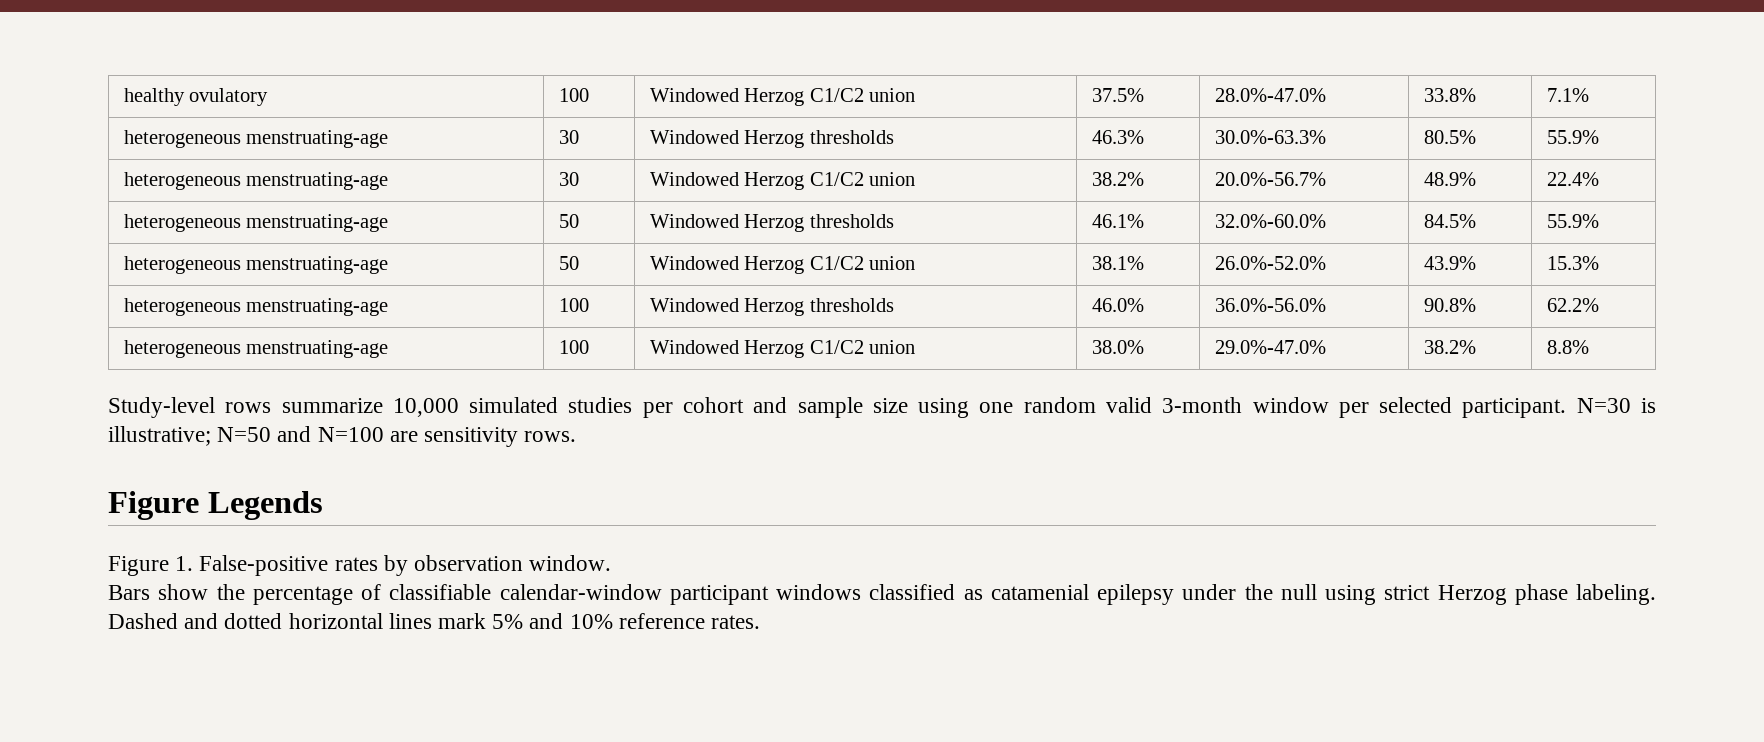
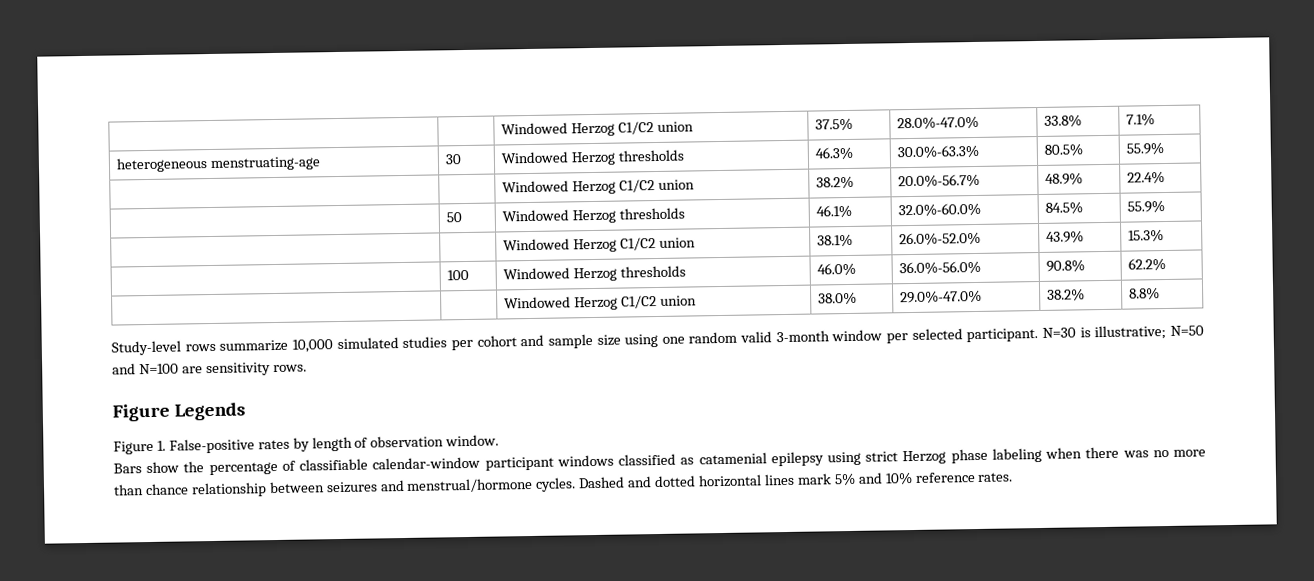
[123,88,269,106] [558,88,589,102] healthy ovulatory | 100 -> (500, 128) |
[123,172,389,190] [558,172,579,186] heterogeneous menstruating-age | 30 -> (1164, 148) |
[123,214,389,232] heterogeneous menstruating-age -> (1165, 177) none
[123,256,389,274] [558,256,579,270] heterogeneous menstruating-age | 50 -> (1165, 206) |
[123,298,389,316] heterogeneous menstruating-age -> (1164, 235) none
[123,340,389,358] [558,340,589,354] heterogeneous menstruating-age | 100 -> (1166, 264) |
(408, 565) none -> [311,436,369,452] length of
[1182,584,1317,600] under the null -> (824, 459) none
[1576,584,1656,605] labeling. -> [991,446,1207,463] [113,477,577,498] labeling when there was no more than chance relationship between seizures and menstrual/hormone cycles.

